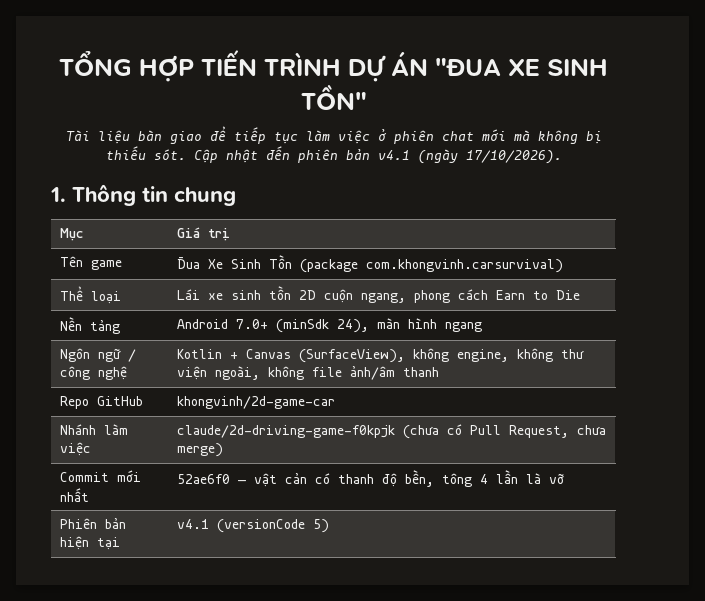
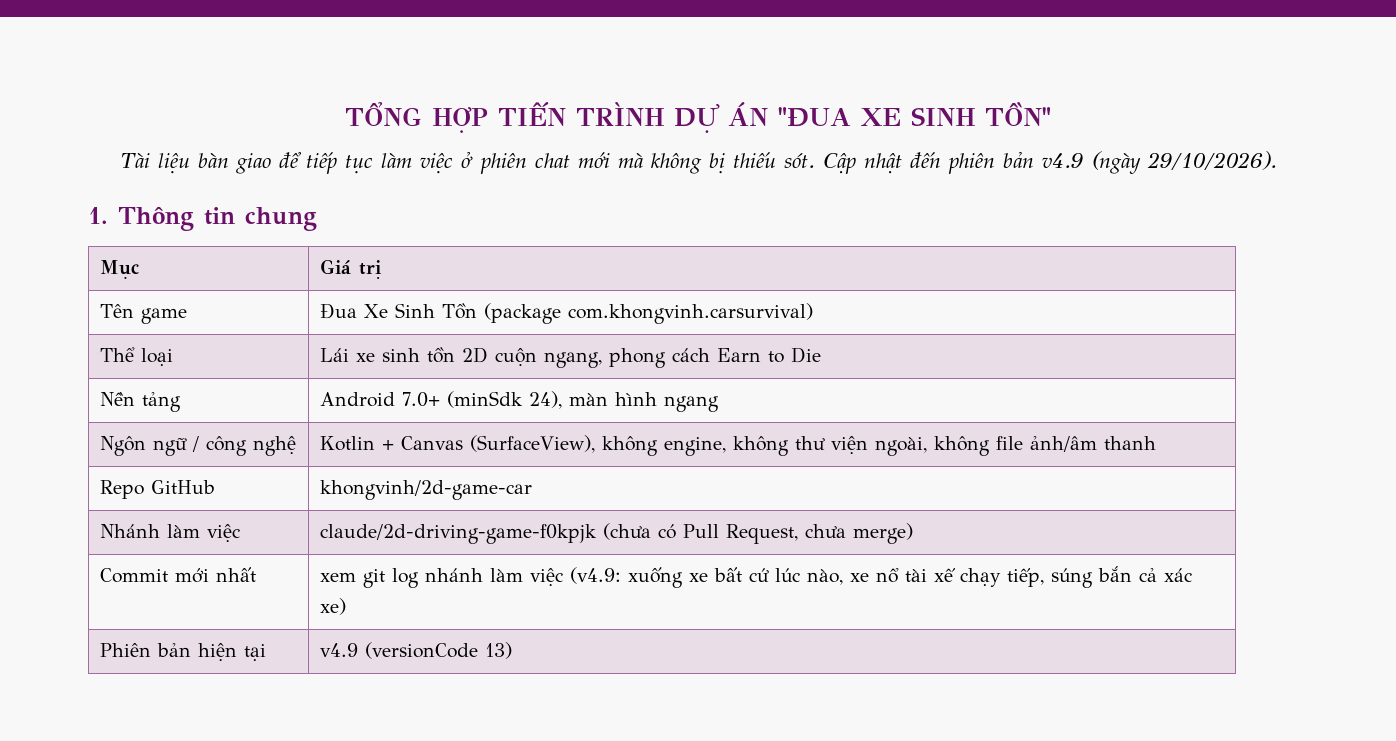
[377,149,562,164] v4.1 (ngày 17/10/2026). -> [1041,151,1277,174] v4.9 (ngày 29/10/2026).
[176,470,564,487] 52ae6f0 — vật cản có thanh độ bền, tông 4 lần là vỡ -> [320,566,1193,588] [320,598,347,615] xem git log nhánh làm việc (v4.9: xuống xe bất cứ lúc nào, xe nổ tài xế chạy tiếp, súng bắn cả xác xe)
[176,519,329,533] v4.1 (versionCode 5) -> [320,642,513,659] v4.9 (versionCode 13)

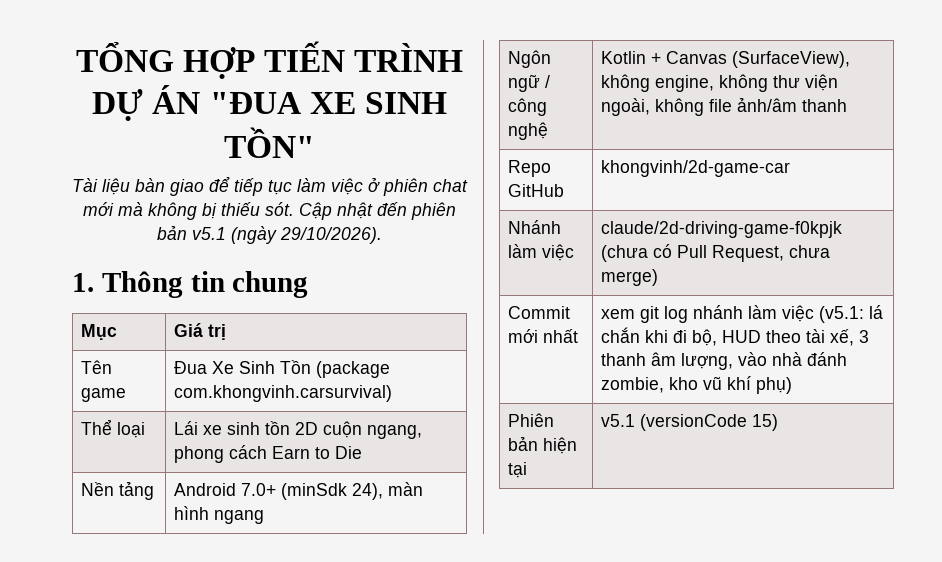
[1041,153,1083,168] v4.9 -> [192,227,226,240] v5.1
[570,566,1193,588] [320,598,347,615] (v4.9: xuống xe bất cứ lúc nào, xe nổ tài xế chạy tiếp, súng bắn cả xác xe) -> [818,305,883,323] [600,327,869,346] [600,352,847,370] [600,376,792,394] (v5.1: lá chắn khi đi bộ, HUD theo tài xế, 3 thanh âm lượng, vào nhà đánh zombie, kho vũ khí phụ)
[320,642,513,659] v4.9 (versionCode 13) -> [600,414,778,431] v5.1 (versionCode 15)

